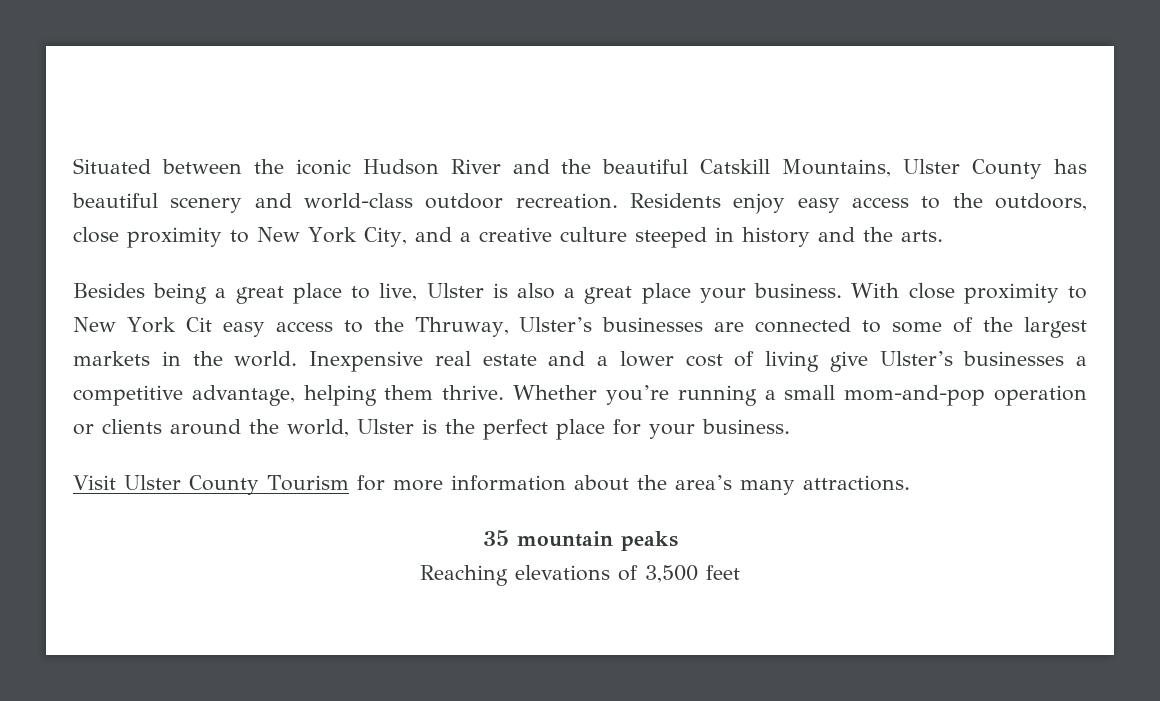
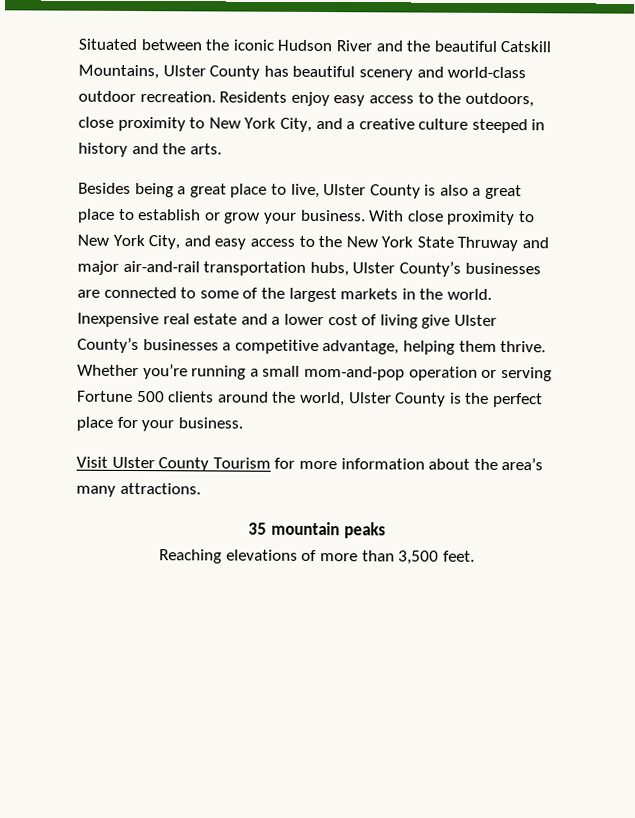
(484, 290) none -> [369,184,421,199] County
(691, 293) none -> [118,208,261,224] to establish or grow
[185,317,593,337] Cit easy access to the Thruway, Ulster’s -> [148,235,550,252] [77,260,461,277] City, and easy access to the New York State Thruway and major air-and-rail transportation hubs, Ulster County’s
[879,351,953,366] Ulster’s -> [453,314,497,326] [77,337,139,354] Ulster County’s
(94, 429) none -> [500,366,552,382] [77,390,165,403] serving Fortune 500
(414, 426) none -> [395,392,447,407] County
[645,565,740,583] 3,500 feet -> [320,550,475,565] more than 3,500 feet.

